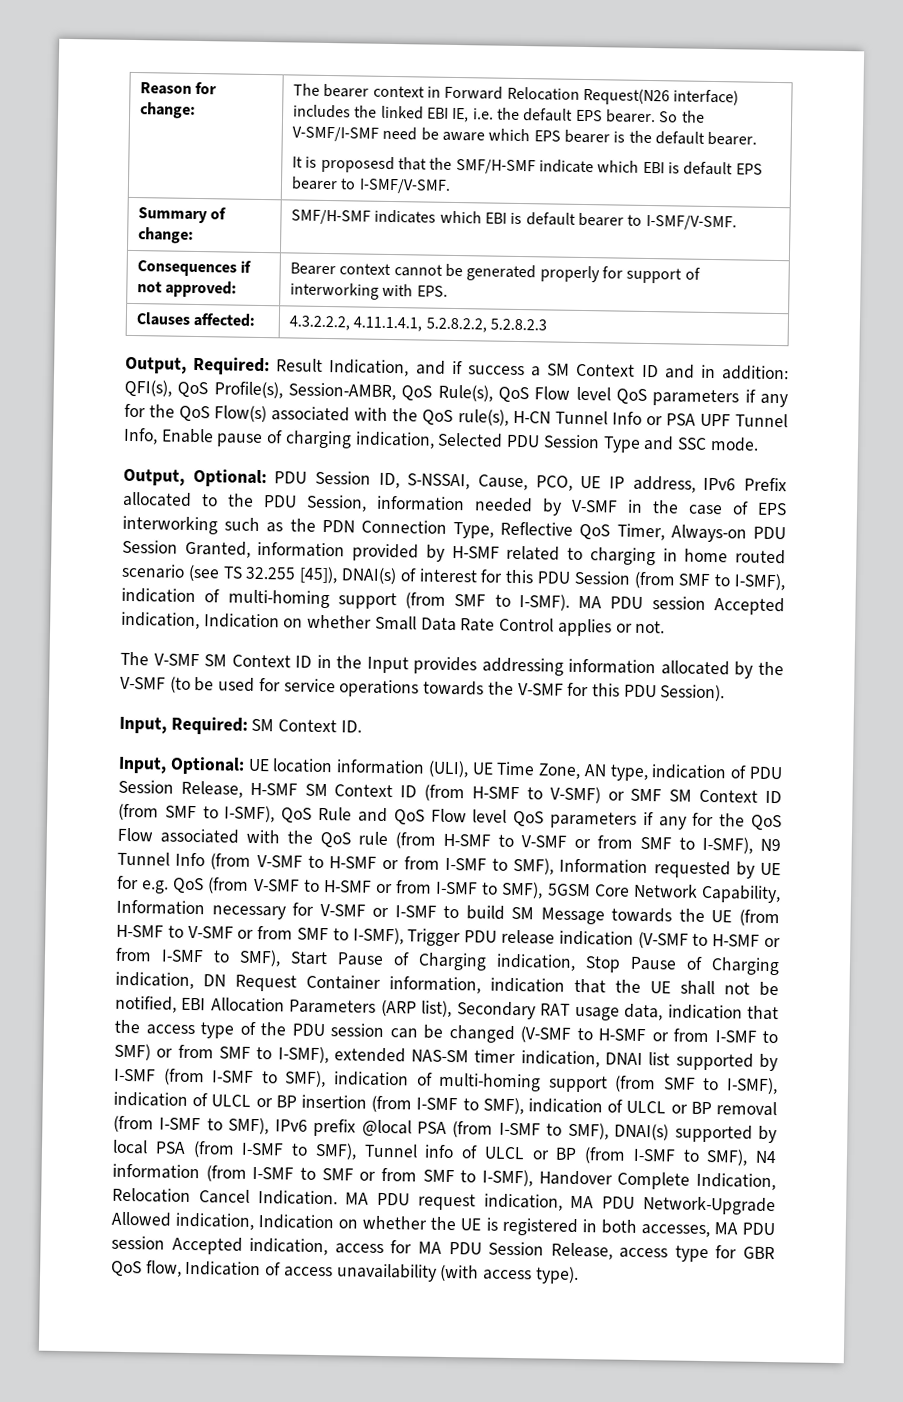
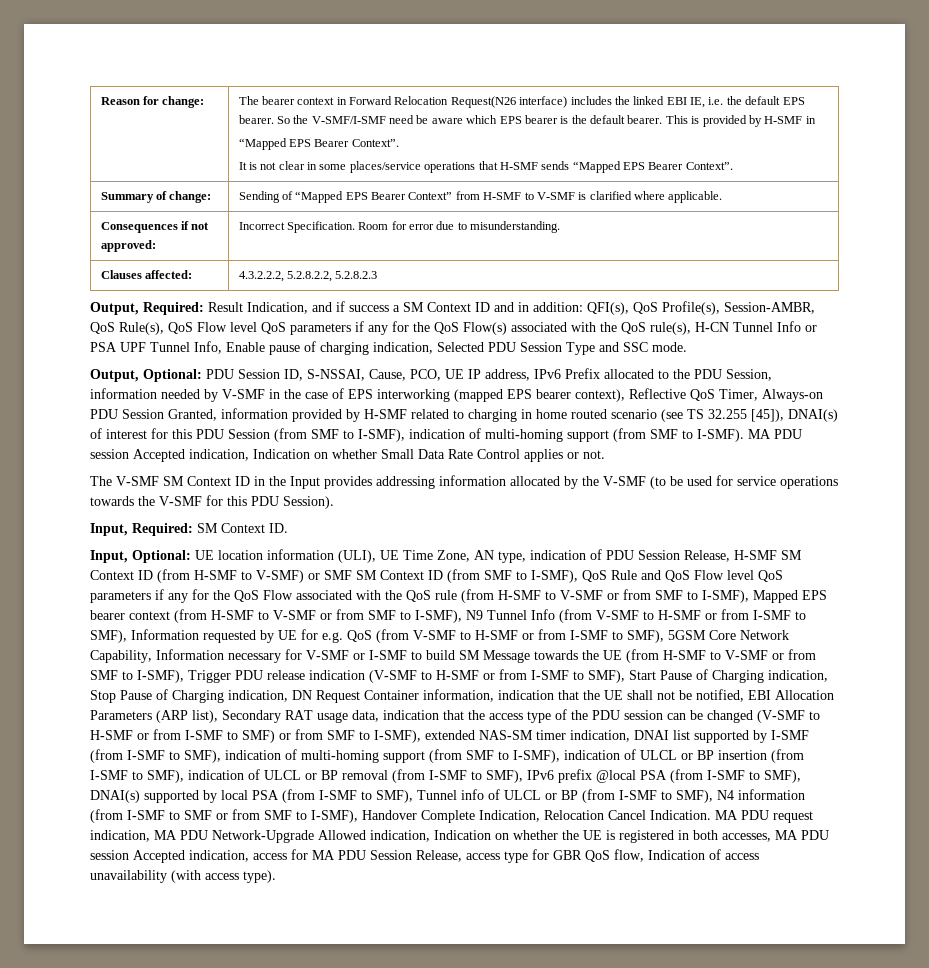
[292,155,763,176] [291,176,451,194] [138,207,227,224] [138,227,195,244] [291,209,737,231] [137,260,252,277] [137,280,238,298] [290,262,701,284] [290,282,448,300] // It is proposesd that the SMF/H-SMF indicate which EBI is default EPS bearer to I-SMF/V-SMF. // Summary of change: | SMF/H-SMF indicates which EBI is default bearer to I-SMF/V-SMF. // Consequences if not approved: | Bearer context cannot be generated properly for support of interworking with EPS. -> [665,115,816,127] [238,138,399,150] [238,161,733,173] [100,191,212,203] [238,191,723,203] [100,221,210,233] [100,240,156,252] [238,221,561,233] This is provided by H-SMF in // “Mapped EPS Bearer Context”. // It is not clear in some places/service operations that H-SMF sends “Mapped EPS Bearer Context”. // Summary of change: | Sending of “Mapped EPS Bearer Context” from H-SMF to V-SMF is clarified where applicable. // Consequences if not approved: | Incorrect Specification. Room for error due to misunderstanding.
[353,316,423,332] 4.11.1.4.1, -> (284, 276) none
[224,517,495,539] such as the PDN Connection Type, -> [454,389,625,402] (mapped EPS bearer context),
(753, 845) none -> [753,590,827,603] [90,609,462,623] Mapped EPS bearer context (from H-SMF to V-SMF or from SMF to I-SMF),

